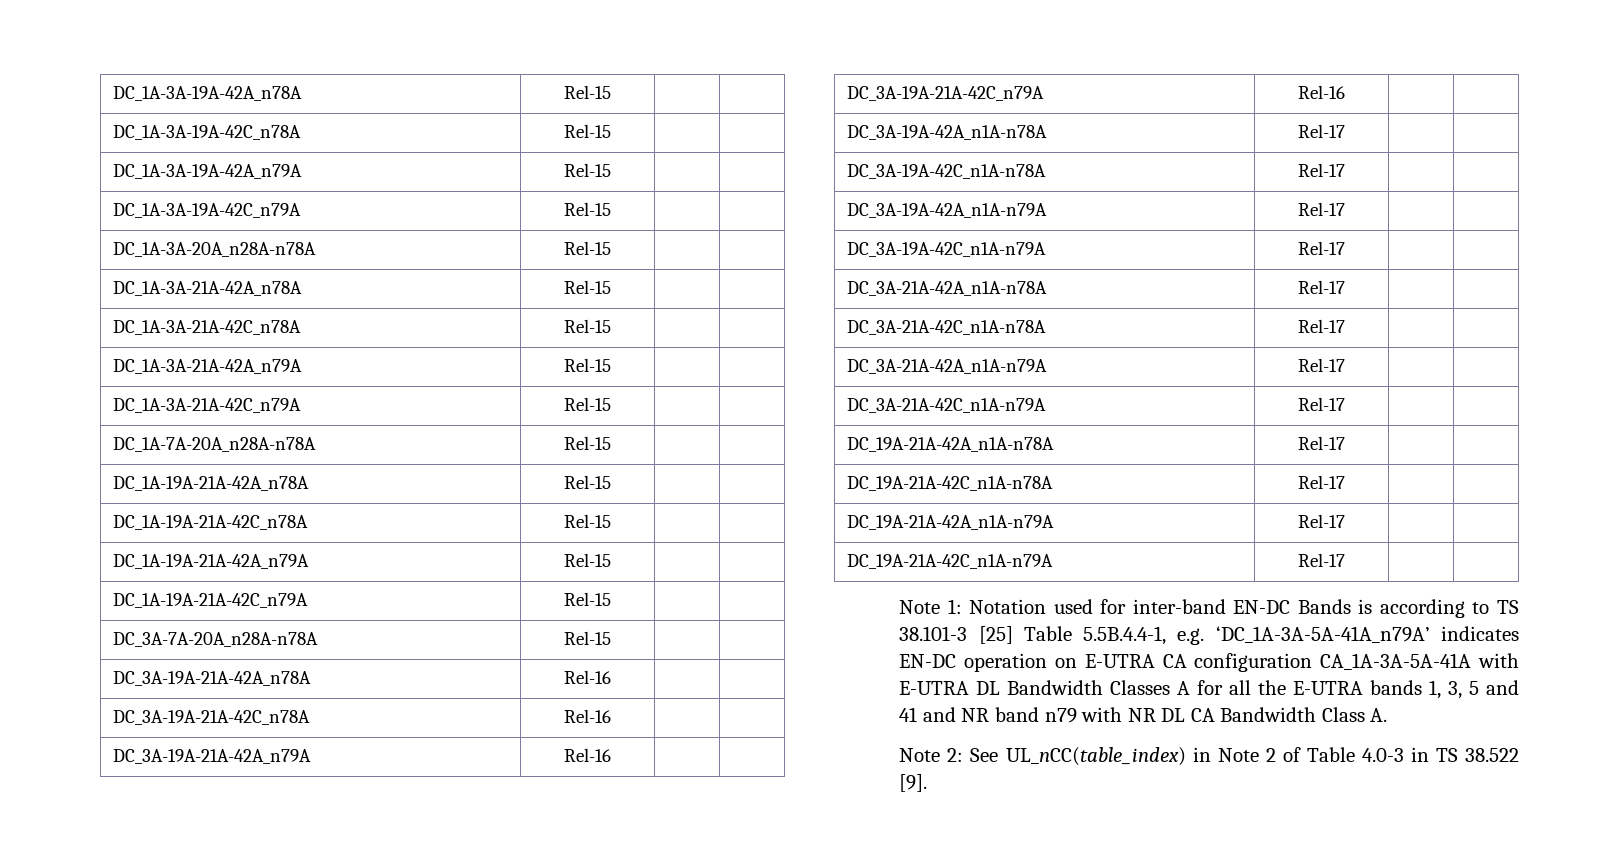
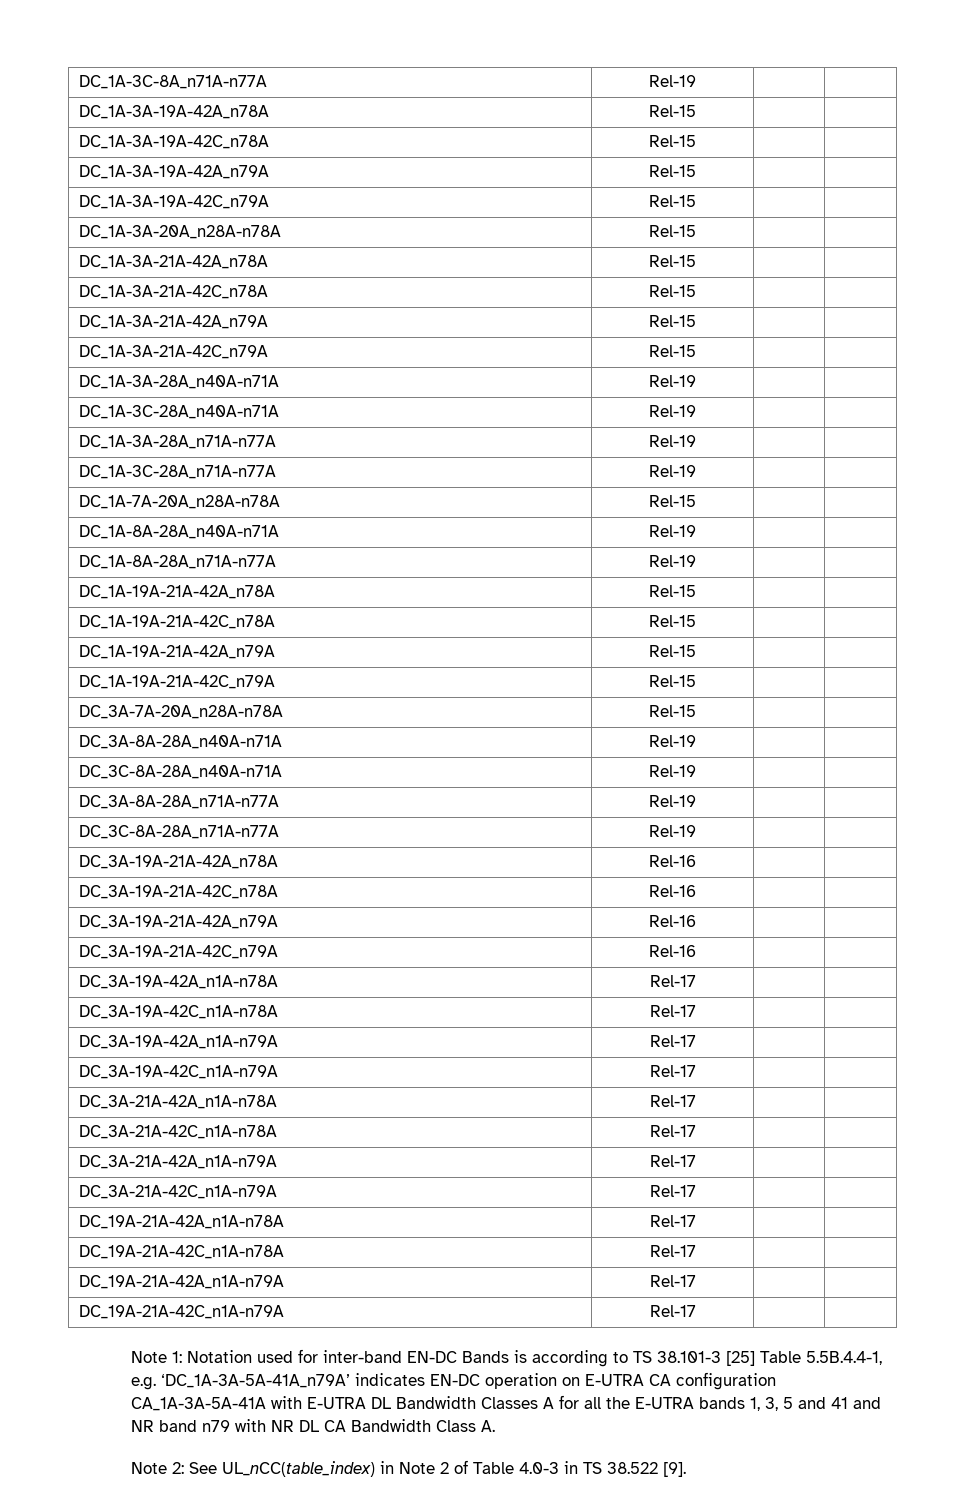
(112, 93) none -> [79,75,268,89] [649,75,696,87] DC_1A-3C-8A_n71A-n77A | Rel-19 | | //
[112,437,316,452] [564,436,611,450] DC_1A-7A-20A_n28A-n78A | Rel-15 -> [79,375,280,389] [649,375,696,387] [79,405,280,419] [649,405,696,417] [79,435,277,449] [649,435,696,447] [79,465,277,479] [649,465,696,477] [79,495,281,509] [649,495,696,507] [79,525,280,539] [649,525,696,537] [79,555,277,569] [649,555,696,567] DC_1A-3A-28A_n40A-n71A | Rel-19 | | // DC_1A-3C-28A_n40A-n71A | Rel-19 | | // DC_1A-3A-28A_n71A-n77A | Rel-19 | | // DC_1A-3C-28A_n71A-n77A | Rel-19 | | // DC_1A-7A-20A_n28A-n78A | Rel-15 | | // DC_1A-8A-28A_n40A-n71A | Rel-19 | | // DC_1A-8A-28A_n71A-n77A | Rel-19
(611, 638) none -> [79,735,283,749] [649,735,696,747] [79,765,283,779] [649,765,696,777] [79,795,280,809] [649,795,696,807] [79,825,280,839] [649,825,696,837] // DC_3A-8A-28A_n40A-n71A | Rel-19 | | // DC_3C-8A-28A_n40A-n71A | Rel-19 | | // DC_3A-8A-28A_n71A-n77A | Rel-19 | | // DC_3C-8A-28A_n71A-n77A | Rel-19 | |

